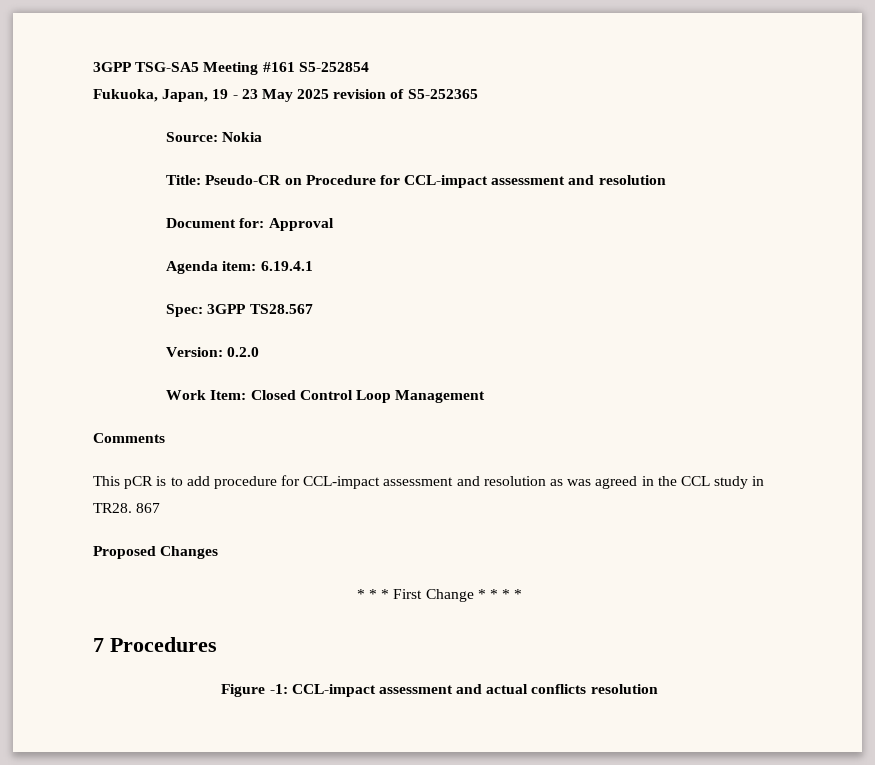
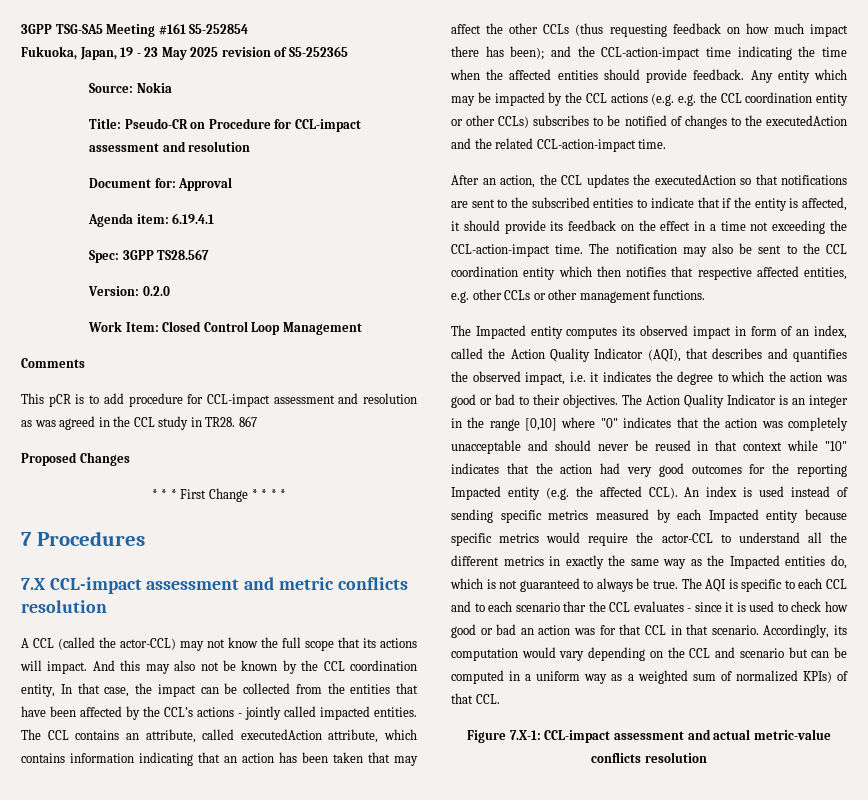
(217, 644) none -> [21,577,408,594] [21,600,107,613] [21,637,417,651] [20,660,418,674] [21,683,418,697] [21,706,417,720] [21,729,417,743] [21,752,418,766] [451,23,848,37] [451,46,847,60] [450,69,847,83] [451,92,848,106] [451,115,847,129] [451,138,667,152] [451,174,847,188] [451,197,847,211] [451,220,847,234] [451,243,847,257] [451,266,847,280] [451,289,706,303] [451,325,847,339] [451,348,847,362] [451,371,847,385] [451,394,848,408] [451,417,848,431] [451,440,847,454] [451,463,847,477] [451,486,849,500] [451,509,847,523] [451,532,847,546] [451,555,847,569] [450,578,847,592] [451,601,849,612] [451,624,847,638] [451,647,847,661] [451,670,848,684] [451,693,500,704] // 7.X CCL-impact assessment and metric conflicts resolution // A CCL (called the actor-CCL) may not know the full scope that its actions will impact. And this may also not be known by the CCL coordination entity, In that case, the impact can be collected from the entities that have been affected by the CCL’s actions - jointly called impacted entities. The CCL contains an attribute, called executedAction attribute, which contains information indicating that an action has been taken that may affect the other CCLs (thus requesting feedback on how much impact there has been); and the CCL-action-impact time indicating the time when the affected entities should provide feedback. Any entity which may be impacted by the CCL actions (e.g. e.g. the CCL coordination entity or other CCLs) subscribes to be notified of changes to the executedAction and the related CCL-action-impact time. // After an action, the CCL updates the executedAction so that notifications are sent to the subscribed entities to indicate that if the entity is affected, it should provide its feedback on the effect in a time not exceeding the CCL-action-impact time. The notification may also be sent to the CCL coordination entity which then notifies that respective affected entities, e.g. other CCLs or other management functions. // The Impacted entity computes its observed impact in form of an index, called the Action Quality Indicator (AQI), that describes and quantifies the observed impact, i.e. it indicates the degree to which the action was good or bad to their objectives. The Action Quality Indicator is an integer in the range [0,10] where "0" indicates that the action was completely unacceptable and should never be reused in that context while "10" indicates that the action had very good outcomes for the reporting Impacted entity (e.g. the affected CCL). An index is used instead of sending specific metrics measured by each Impacted entity because specific metrics would require the actor-CCL to understand all the different metrics in exactly the same way as the Impacted entities do, which is not guaranteed to always be true. The AQI is specific to each CCL and to each scenario thar the CCL evaluates - since it is used to check how good or bad an action was for that CCL in that scenario. Accordingly, its computation would vary depending on the CCL and scenario but can be computed in a uniform way as a weighted sum of normalized KPIs) of that CCL.
[269,684,288,694] -1: -> [509,730,541,740] 7.X-1:
(529, 689) none -> [753,729,831,740] metric-value

